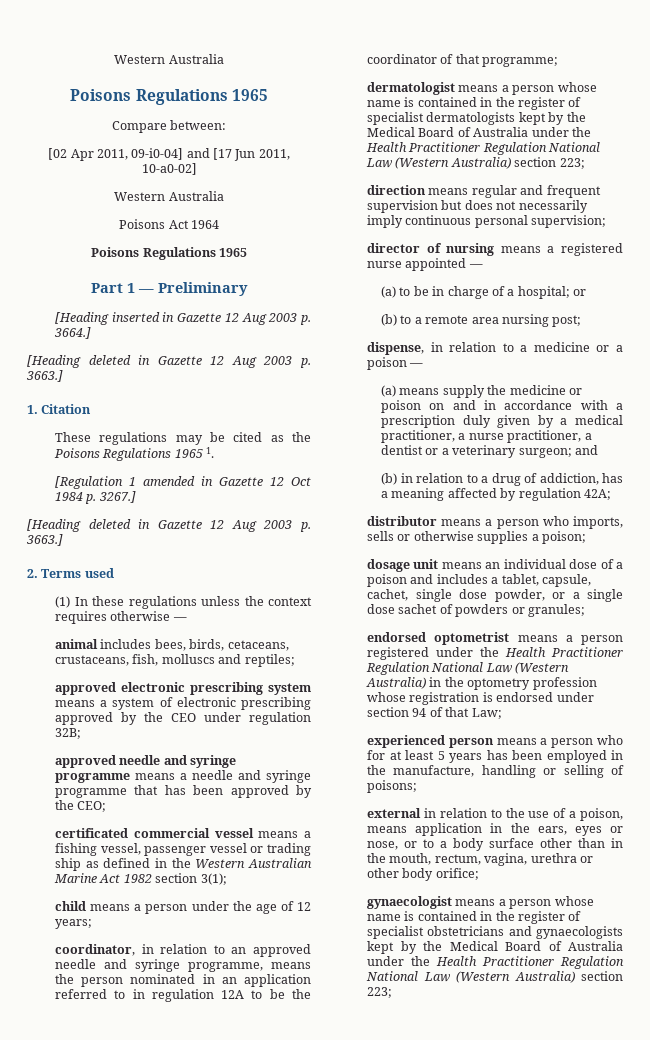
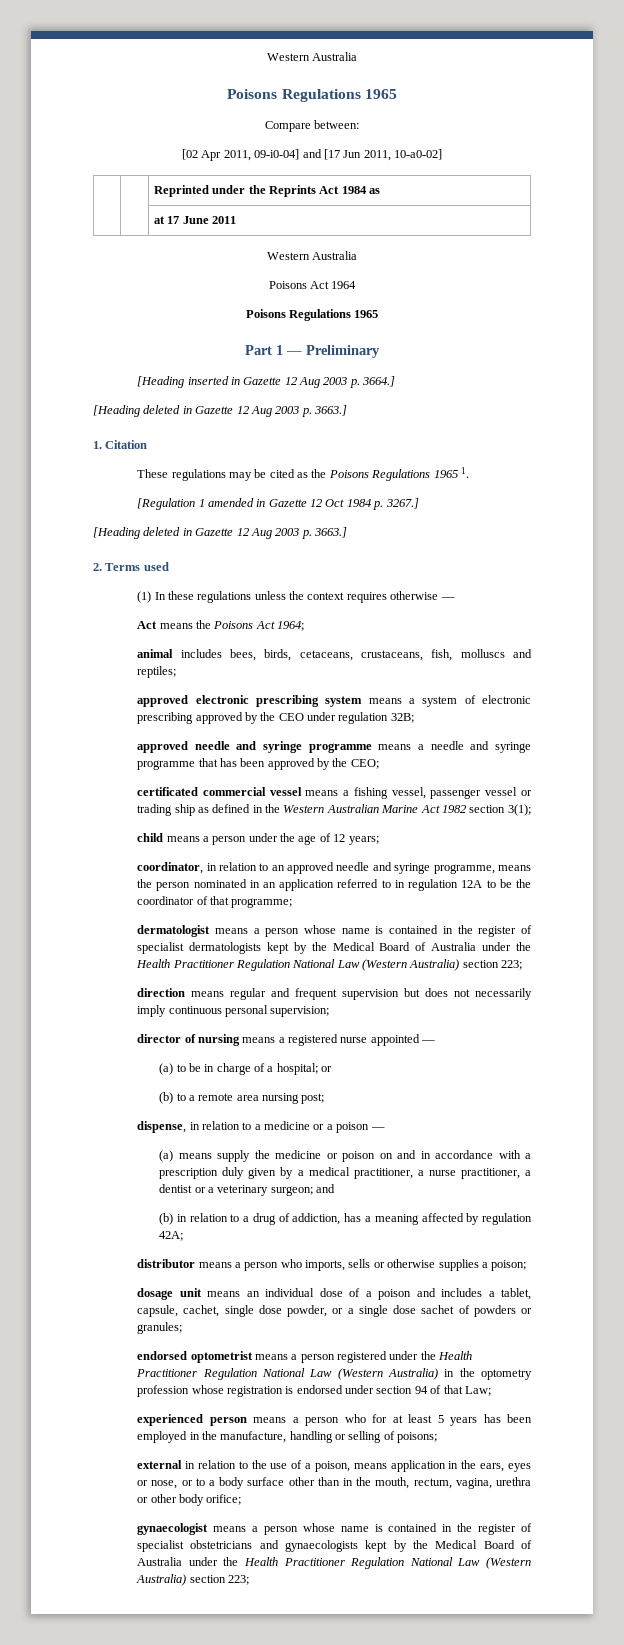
(197, 169) none -> [153,185,381,197] [153,216,236,224] // | | Reprinted under the Reprints Act 1984 as // | | at 17 June 2011
(187, 619) none -> [137,620,305,631] // Act means the Poisons Act 1964;

